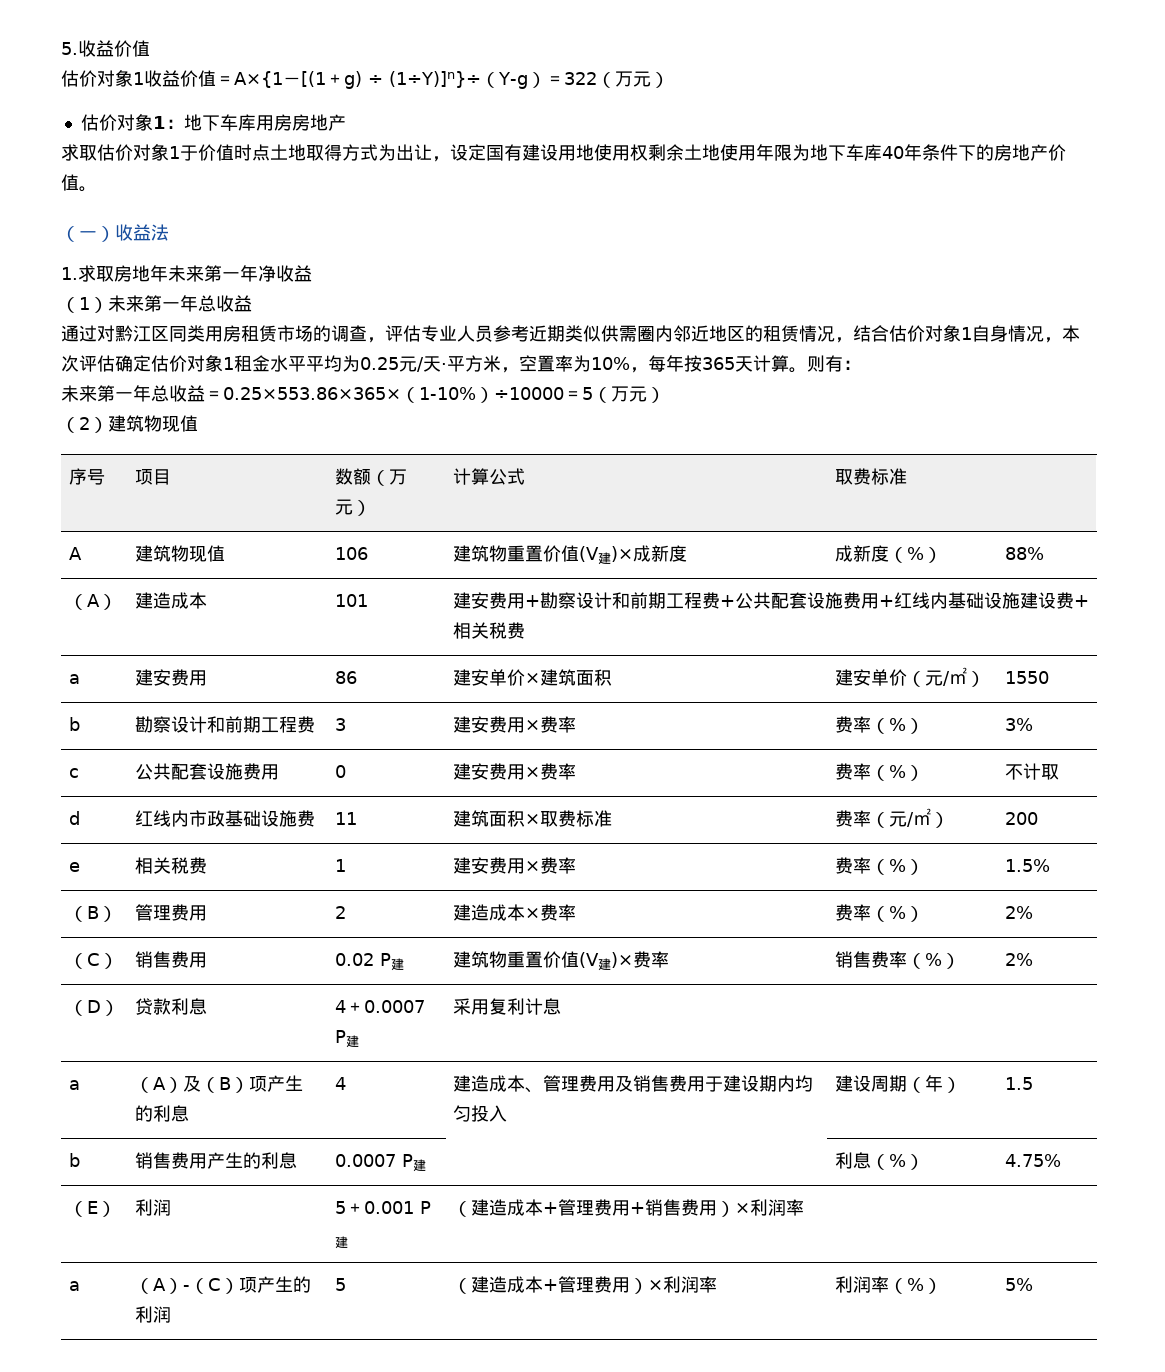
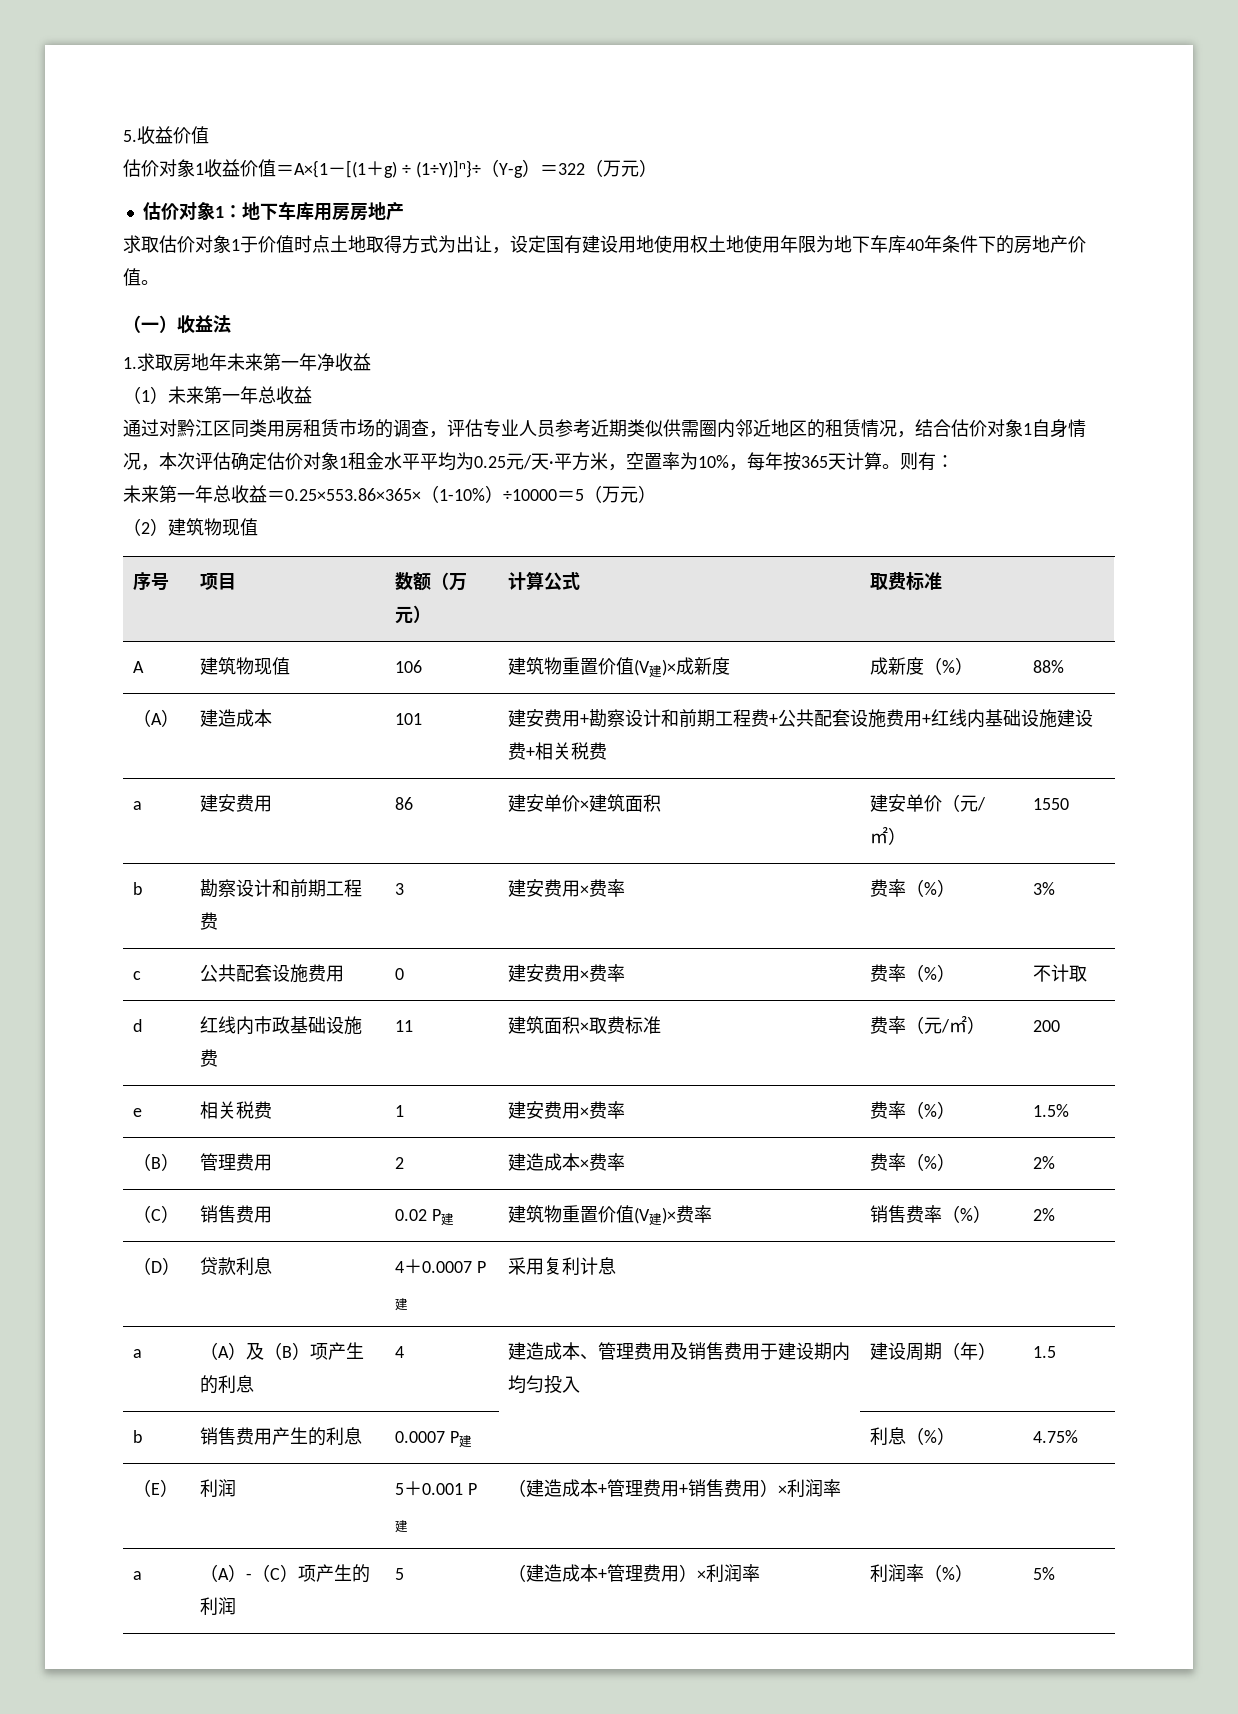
[648,144,684,161] 剩余 -> (708, 244) none

